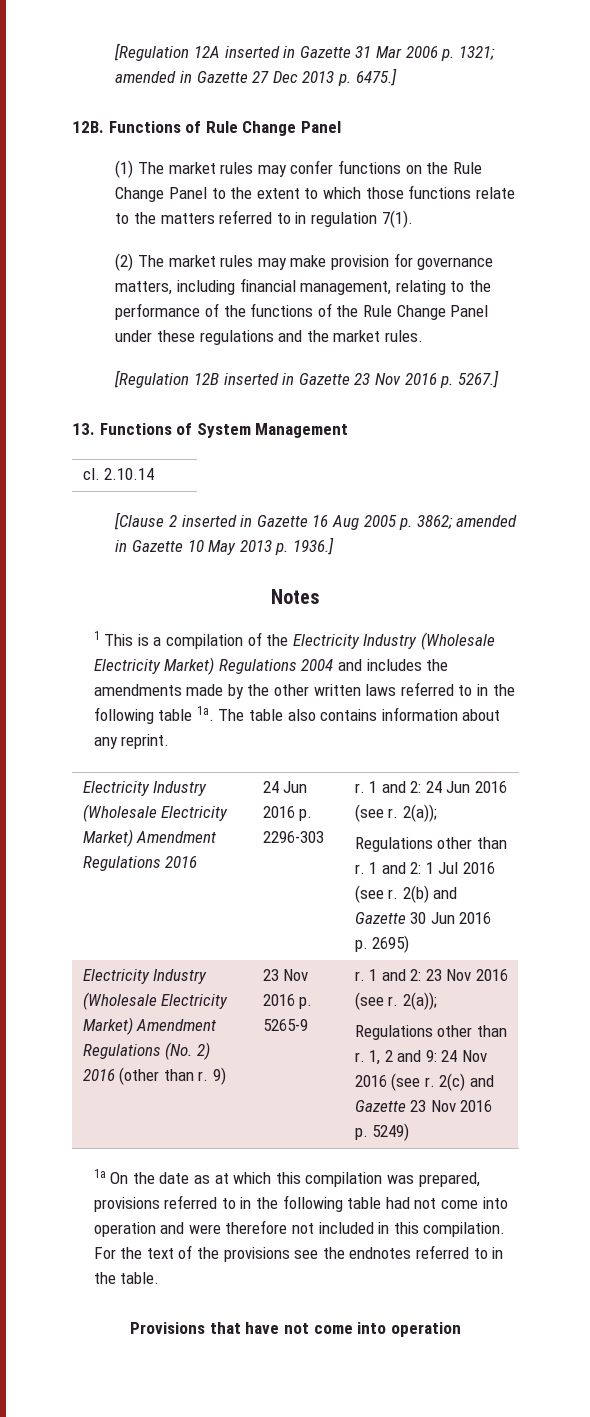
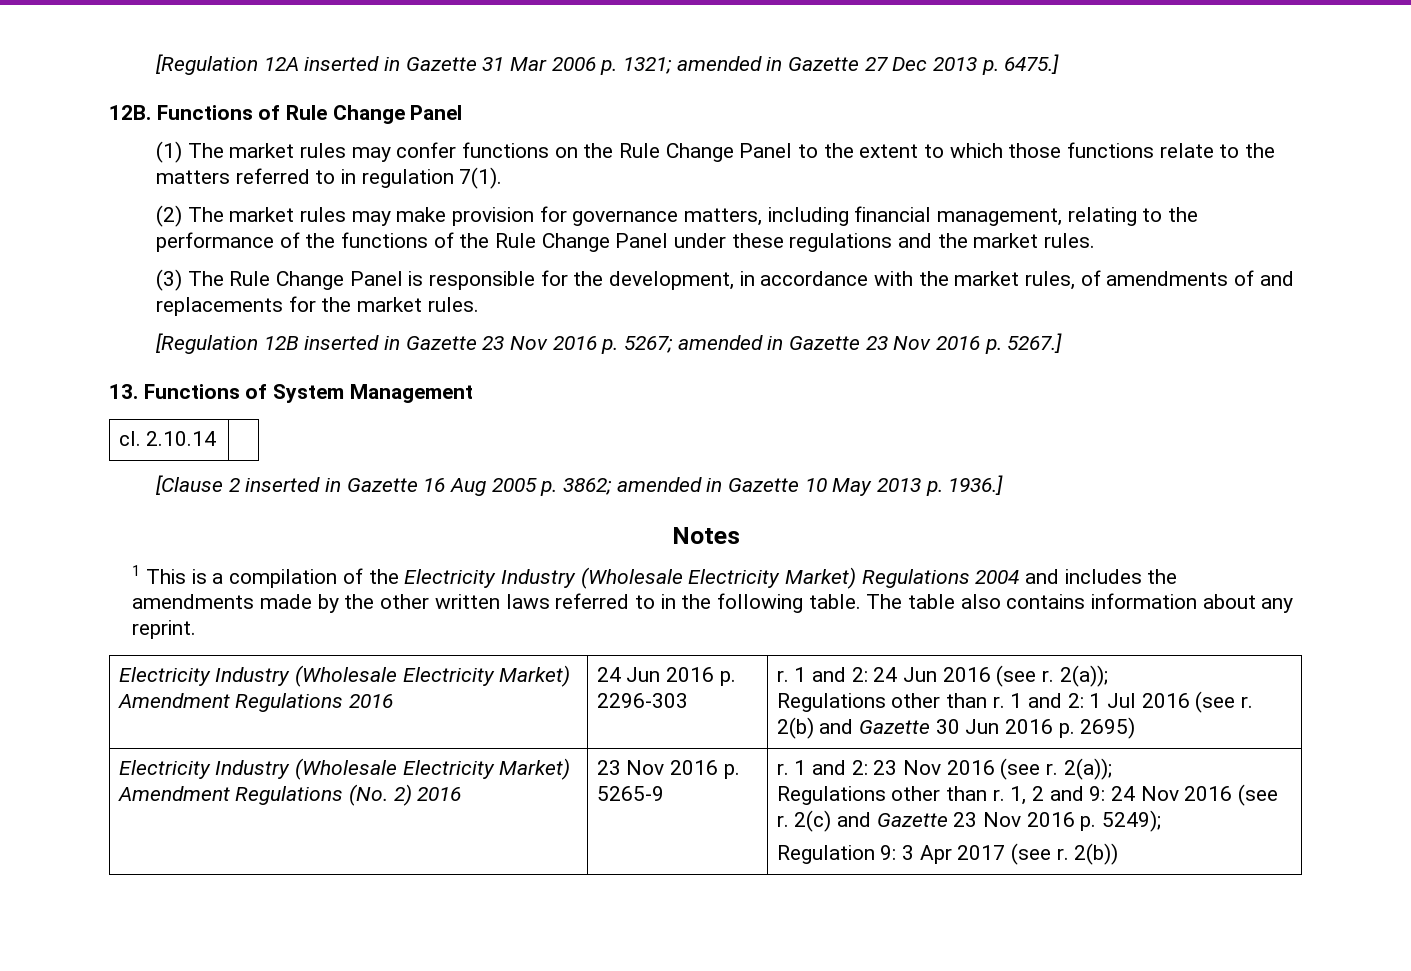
(423, 336) none -> [155,269,1294,291] [155,296,479,316] // (3) The Rule Change Panel is responsible for the development, in accordance with the market rules, of amendments of and replacements for the market rules.
(454, 382) none -> [623,335,1002,354] 5267; amended in Gazette 23 Nov 2016 p.
[158,706,214,721] table 1a. -> [808,594,861,609] table.
[119,1067,226,1085] (other than r. 9) -> (462, 794) none
[372,1123,410,1141] [93,1169,480,1187] [93,1195,508,1212] [93,1220,506,1237] [93,1245,504,1262] [93,1272,160,1284] [130,1322,461,1337] 5249) // 1a On the date as at which this compilation was prepared, provisions referred to in the following table had not come into operation and were therefore not included in this compilation. For the text of the provisions see the endnotes referred to in the table. // Provisions that have not come into operation -> [1102,810,1162,832] [776,843,1119,865] 5249); // Regulation 9: 3 Apr 2017 (see r. 2(b))

